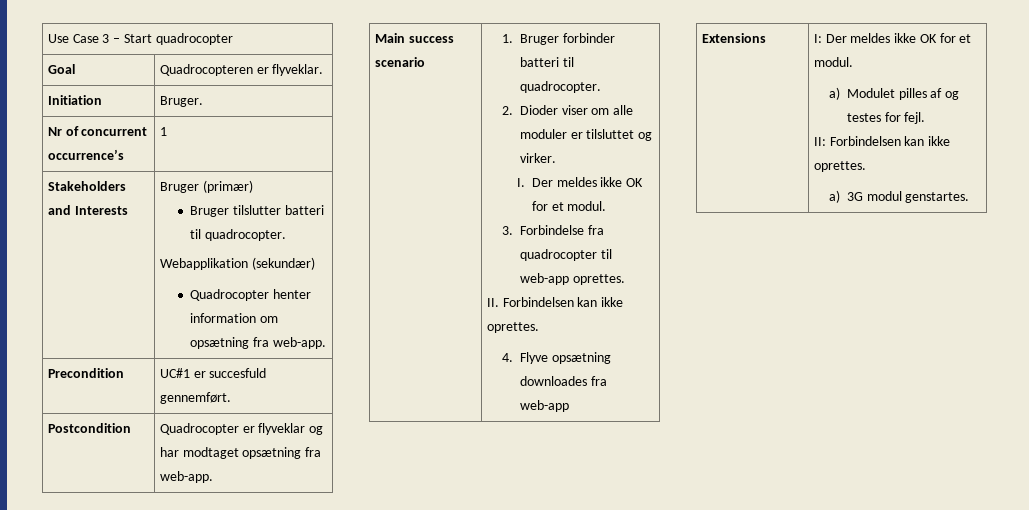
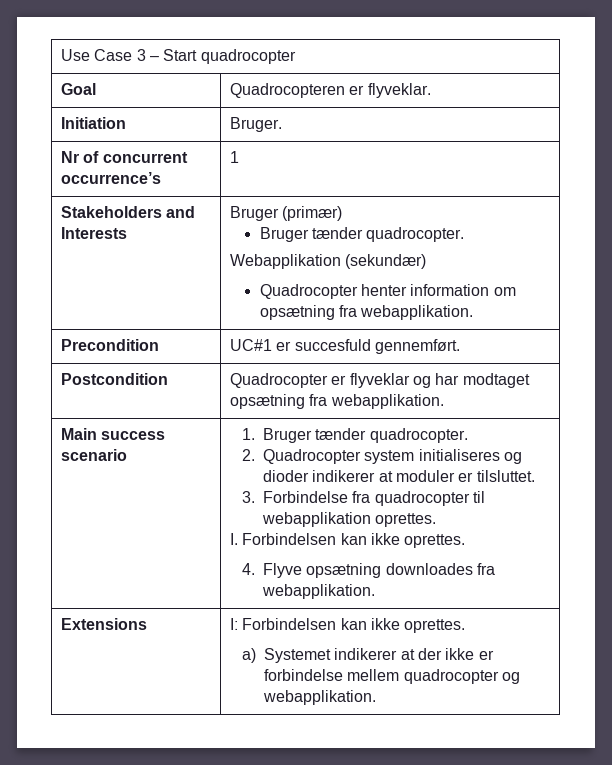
[232,205,324,215] [190,229,202,239] tilslutter batteri til -> [312,227,364,239] tænder
[272,337,326,349] web-app. -> [360,305,474,320] webapplikation.
[159,471,213,483] web-app. -> [330,394,444,409] webapplikation.
[562,33,615,43] [519,57,574,67] forbinder batteri til -> [315,428,367,440] tænder
[519,105,634,115] [519,129,653,141] [519,153,556,163] [516,177,644,187] [531,201,607,211] Dioder viser om alle moduler er tilsluttet og virker. // I. Der meldes ikke OK for et modul. -> [263,449,523,464] [263,470,535,482] Quadrocopter system initialiseres og dioder indikerer at moduler er tilsluttet.
[519,273,625,285] [486,298,499,307] web-app oprettes. // II. -> [262,512,437,527] [230,533,239,545] webapplikation oprettes. // I.
[519,400,569,412] web-app -> [262,584,376,599] webapplikation.
[825,33,972,43] [813,57,853,67] [828,87,960,100] [846,112,926,124] [813,137,826,146] Der meldes ikke OK for et modul. // a) Modulet pilles af og testes for fejl. // II: -> (239, 624) none
[846,191,970,203] 3G modul genstartes. -> [264,648,494,663] [264,669,521,684] [263,690,377,705] Systemet indikerer at der ikke er forbindelse mellem quadrocopter og webapplikation.

